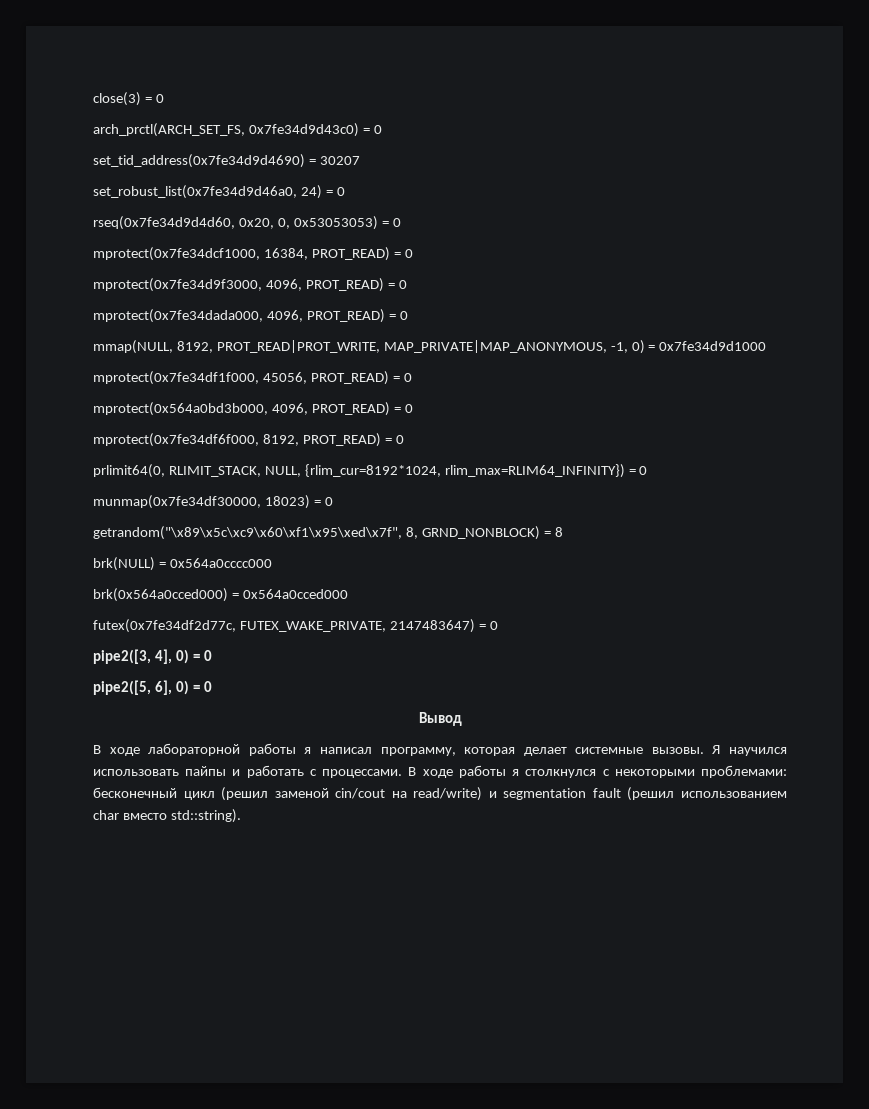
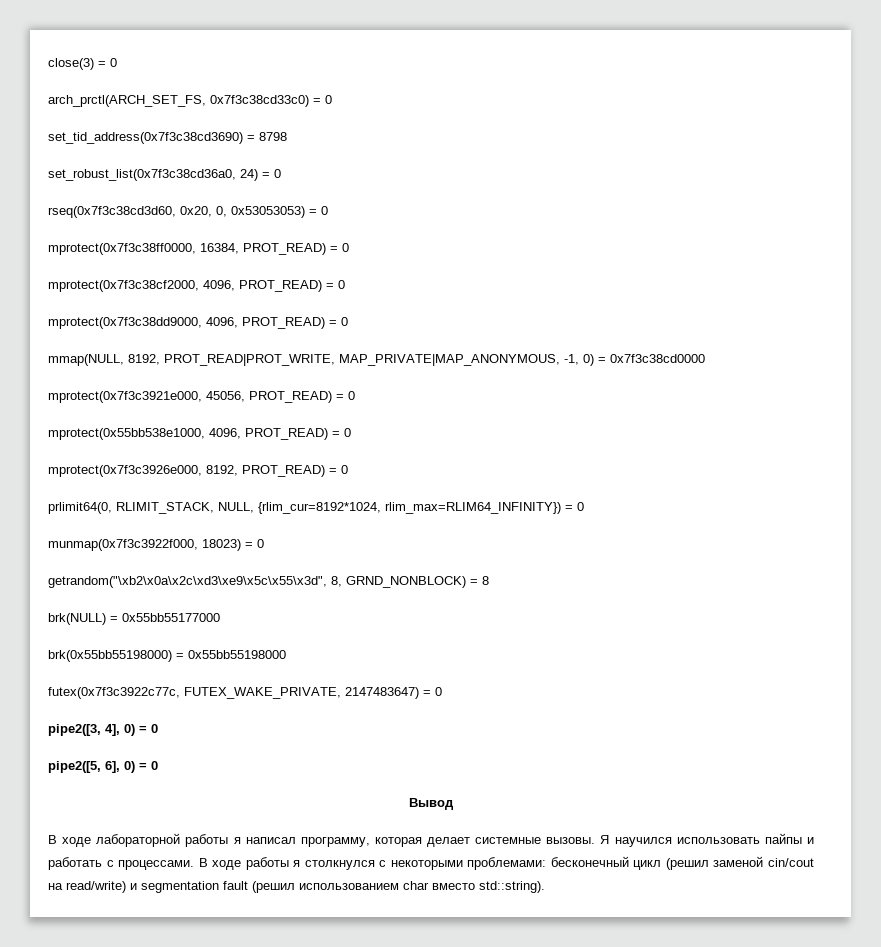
[248,123,382,137] [93,154,360,168] [93,185,297,199] 0x7fe34d9d43c0) = 0 // set_tid_address(0x7fe34d9d4690) = 30207 // set_robust_list(0x7fe34d9d46a0, -> [210,95,332,107] [48,132,287,144] [48,169,236,181] 0x7f3c38cd33c0) = 0 // set_tid_address(0x7f3c38cd3690) = 8798 // set_robust_list(0x7f3c38cd36a0,
[93,216,235,230] rseq(0x7fe34d9d4d60, -> [48,206,176,218] rseq(0x7f3c38cd3d60,
[93,247,260,261] mprotect(0x7fe34dcf1000, -> [48,243,196,255] mprotect(0x7f3c38ff0000,
[93,278,407,292] [93,309,263,323] mprotect(0x7fe34d9f3000, 4096, PROT_READ) = 0 // mprotect(0x7fe34dada000, -> [48,280,345,292] [48,317,202,329] mprotect(0x7f3c38cf2000, 4096, PROT_READ) = 0 // mprotect(0x7f3c38dd9000,
[659,341,767,351] [93,371,259,385] 0x7fe34d9d1000 // mprotect(0x7fe34df1f000, -> [610,354,705,363] [48,391,202,403] 0x7f3c38cd0000 // mprotect(0x7f3c3921e000,
[93,402,413,416] [93,433,259,447] mprotect(0x564a0bd3b000, 4096, PROT_READ) = 0 // mprotect(0x7fe34df6f000, -> [48,428,351,440] [48,465,202,477] mprotect(0x55bb538e1000, 4096, PROT_READ) = 0 // mprotect(0x7f3c3926e000,
[93,495,261,509] munmap(0x7fe34df30000, -> [48,539,198,551] munmap(0x7f3c3922f000,
[93,526,402,540] getrandom("\x89\x5c\xc9\x60\xf1\x95\xed\x7f", -> [48,576,327,588] getrandom("\xb2\x0a\x2c\xd3\xe9\x5c\x55\x3d",
[169,558,272,568] [93,588,348,602] [93,619,236,633] 0x564a0cccc000 // brk(0x564a0cced000) = 0x564a0cced000 // futex(0x7fe34df2d77c, -> [122,613,220,622] [48,650,286,662] [48,687,180,699] 0x55bb55177000 // brk(0x55bb55198000) = 0x55bb55198000 // futex(0x7f3c3922c77c,

